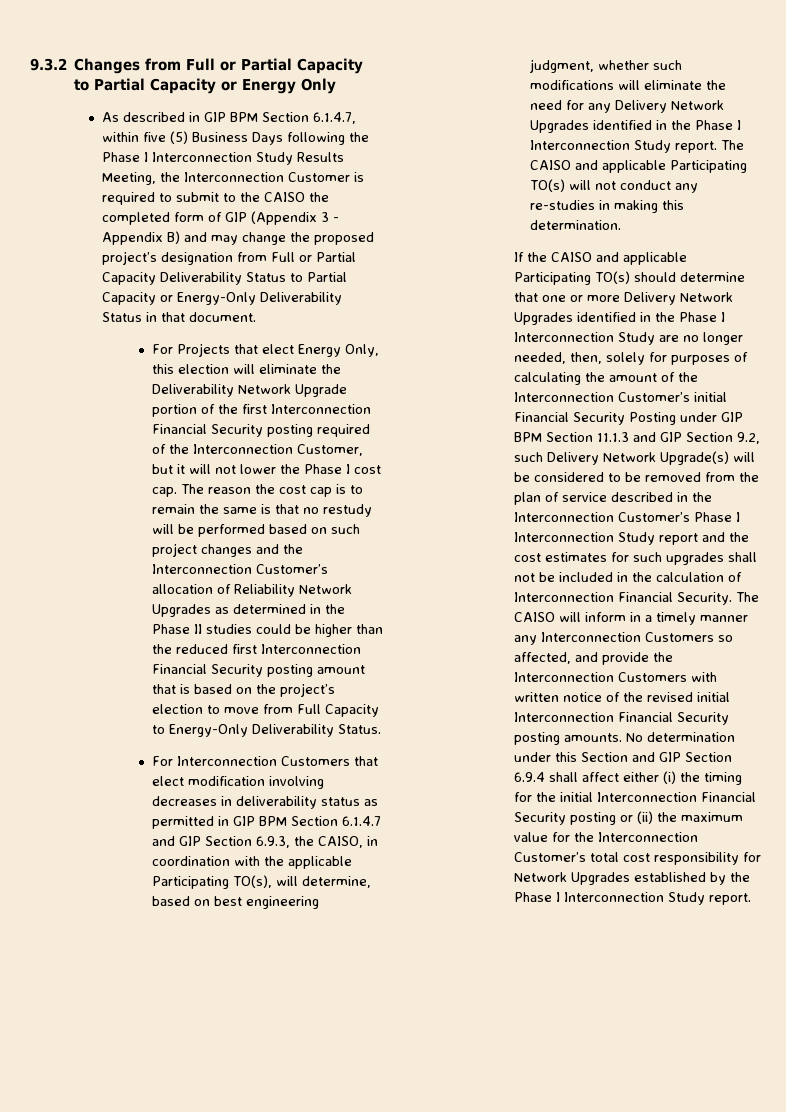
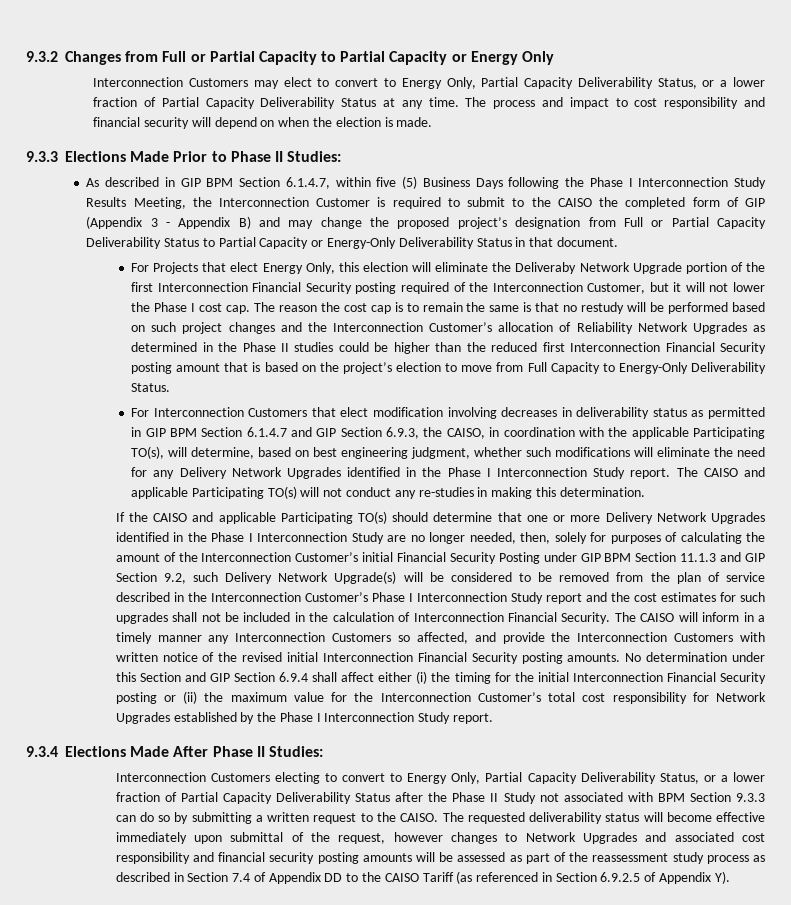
(337, 86) none -> [93,77,765,89] [93,97,766,109] [93,117,433,129] [26,151,342,162] // Interconnection Customers may elect to convert to Energy Only, Partial Capacity Deliverability Status, or a lower fraction of Partial Capacity Deliverability Status at any time. The process and impact to cost responsibility and financial security will depend on when the election is made. // 9.3.3 Elections Made Prior to Phase II Studies:
[151,384,234,397] Deliverability -> [515,262,577,274] Deliveraby
(751, 899) none -> [26,746,323,757] [115,772,765,784] [115,792,765,804] [115,812,765,824] [115,832,765,844] [115,852,765,864] [115,871,730,884] // 9.3.4 Elections Made After Phase II Studies: // Interconnection Customers electing to convert to Energy Only, Partial Capacity Deliverability Status, or a lower fraction of Partial Capacity Deliverability Status after the Phase II Study not associated with BPM Section 9.3.3 can do so by submitting a written request to the CAISO. The requested deliverability status will become effective immediately upon submittal of the request, however changes to Network Upgrades and associated cost responsibility and financial security posting amounts will be assessed as part of the reassessment study process as described in Section 7.4 of Appendix DD to the CAISO Tariff (as referenced in Section 6.9.2.5 of Appendix Y).

